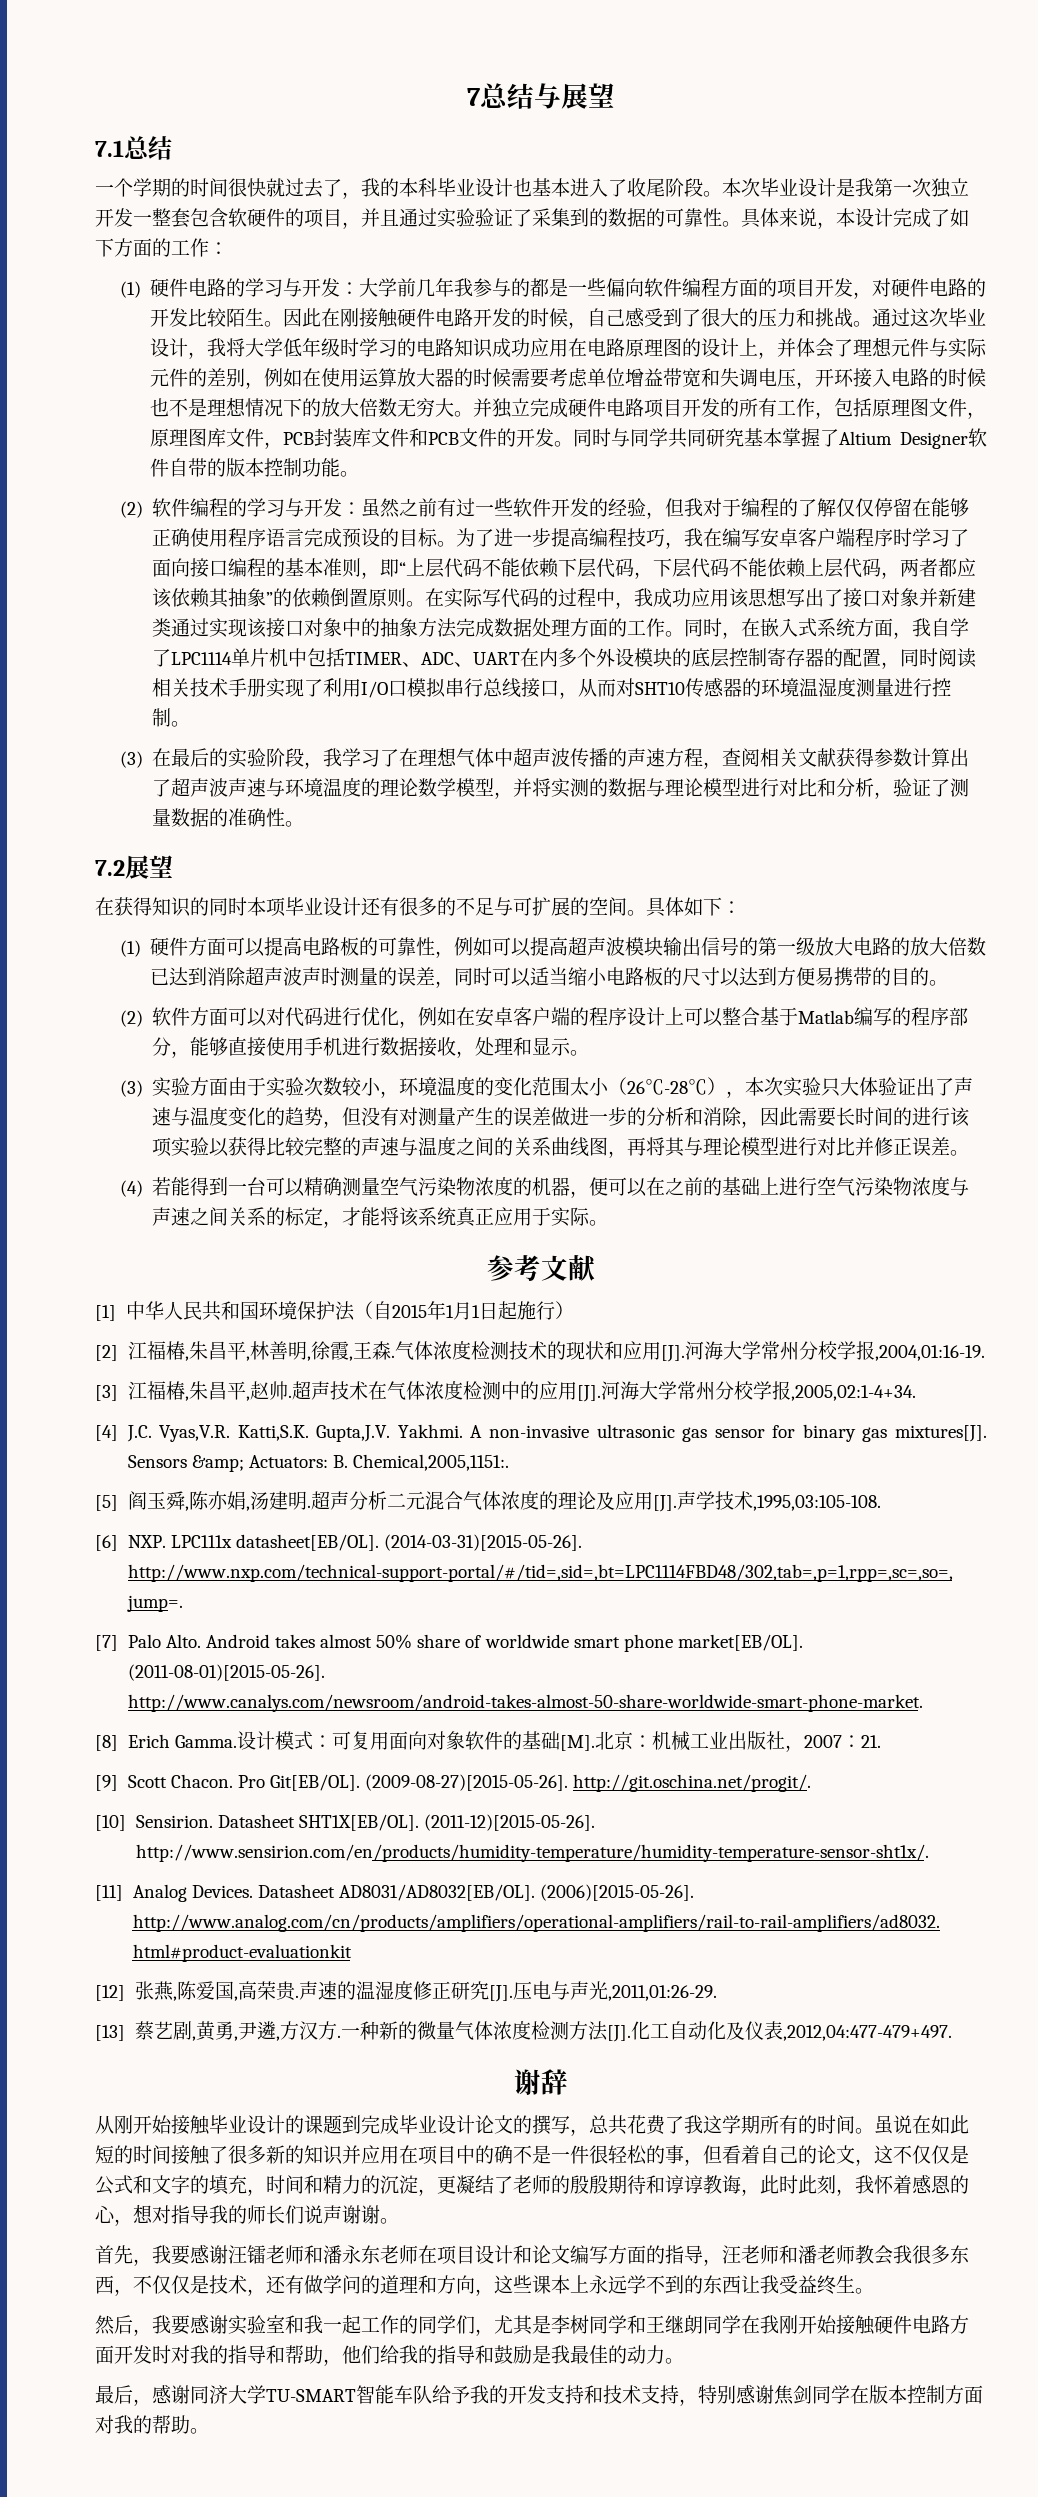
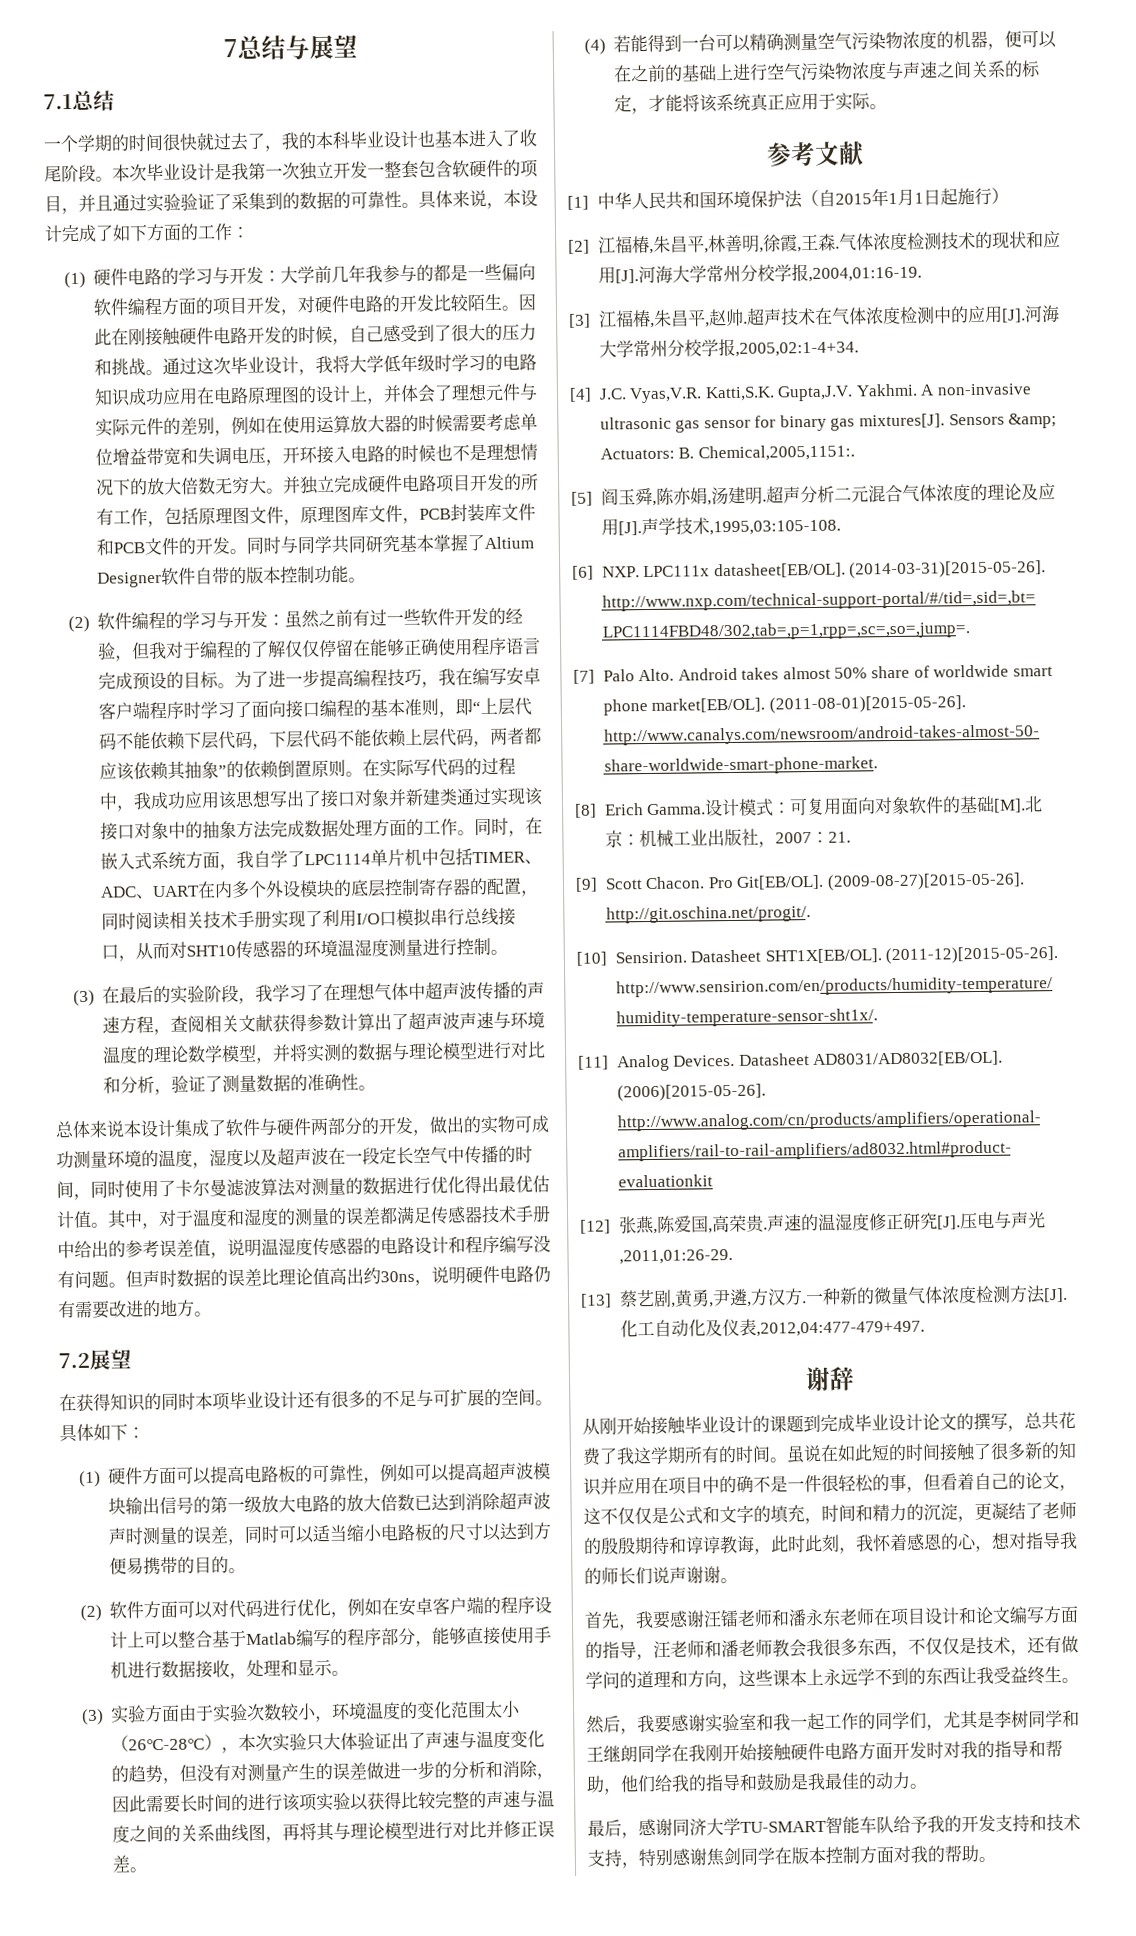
(305, 824) none -> [55,1115,550,1139] [56,1145,533,1169] [56,1175,550,1201] [56,1205,551,1230] [57,1235,551,1259] [57,1265,551,1289] [58,1299,212,1319] // 总体来说本设计集成了软件与硬件两部分的开发，做出的实物可成功测量环境的温度，湿度以及超声波在一段定长空气中传播的时间，同时使用了卡尔曼滤波算法对测量的数据进行优化得出最优估计值。其中，对于温度和湿度的测量的误差都满足传感器技术手册中给出的参考误差值，说明温湿度传感器的电路设计和程序编写没有问题。但声时数据的误差比理论值高出约30ns，说明硬件电路仍有需要改进的地方。

